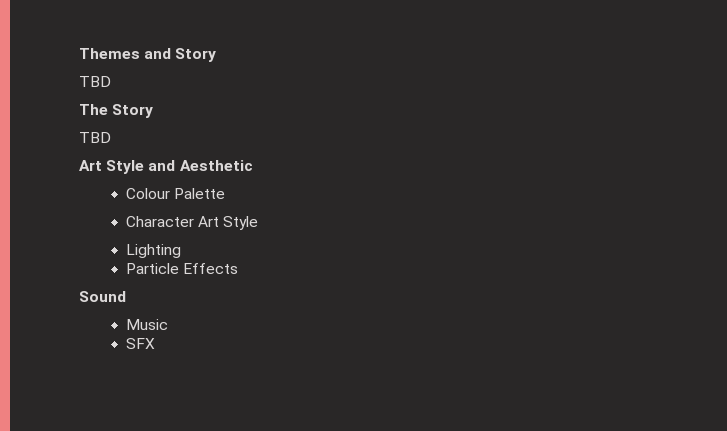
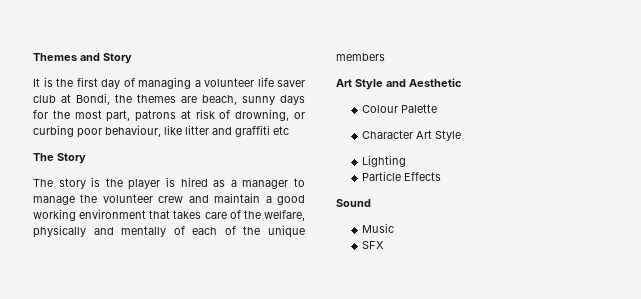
[79,76,111,87] [79,104,154,118] [79,132,111,143] TBD // The Story // TBD -> [33,77,305,89] [33,93,305,105] [33,109,305,122] [33,125,289,138] [33,153,86,164] [33,177,305,190] [33,193,305,205] [33,209,305,221] [33,225,306,238] [336,53,385,61] It is the first day of managing a volunteer life saver club at Bondi, the themes are beach, sunny days for the most part, patrons at risk of drowning, or curbing poor behaviour, like litter and graffiti etc // The Story // The story is the player is hired as a manager to manage the volunteer crew and maintain a good working environment that takes care of the welfare, physically and mentally of each of the unique members

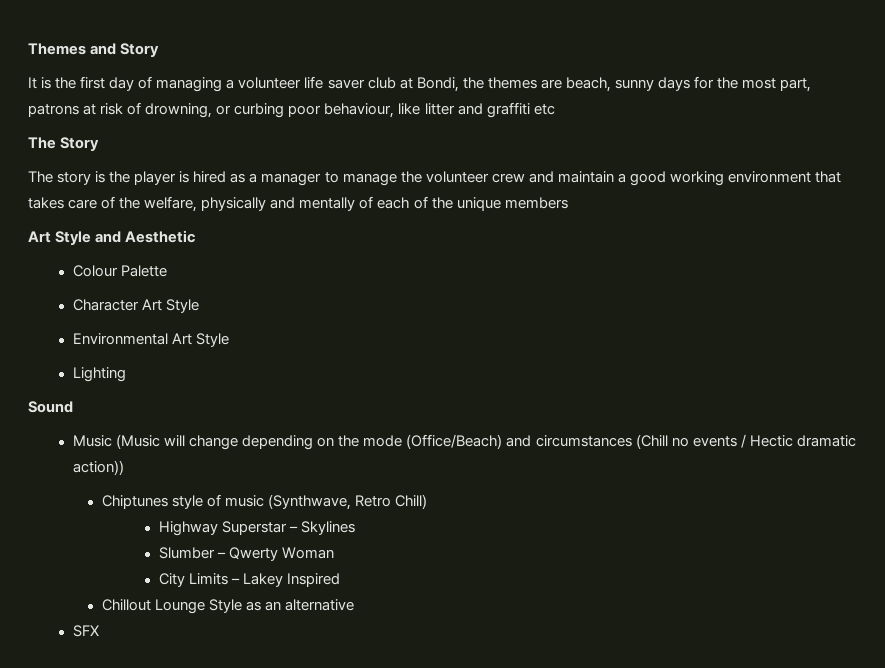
(462, 135) none -> [72,333,230,347] // Environmental Art Style
[362,171,442,181] // Particle Effects -> (126, 374) none
(395, 228) none -> [116,434,856,450] [72,460,124,475] [101,494,427,510] [158,521,355,536] [158,547,334,561] [158,573,340,587] [101,599,354,614] (Music will change depending on the mode (Office/Beach) and circumstances (Chill no events / Hectic dramatic action)) // Chiptunes style of music (Synthwave, Retro Chill) // Highway Superstar – Skylines // Slumber – Qwerty Woman // City Limits – Lakey Inspired // Chillout Lounge Style as an alternative

